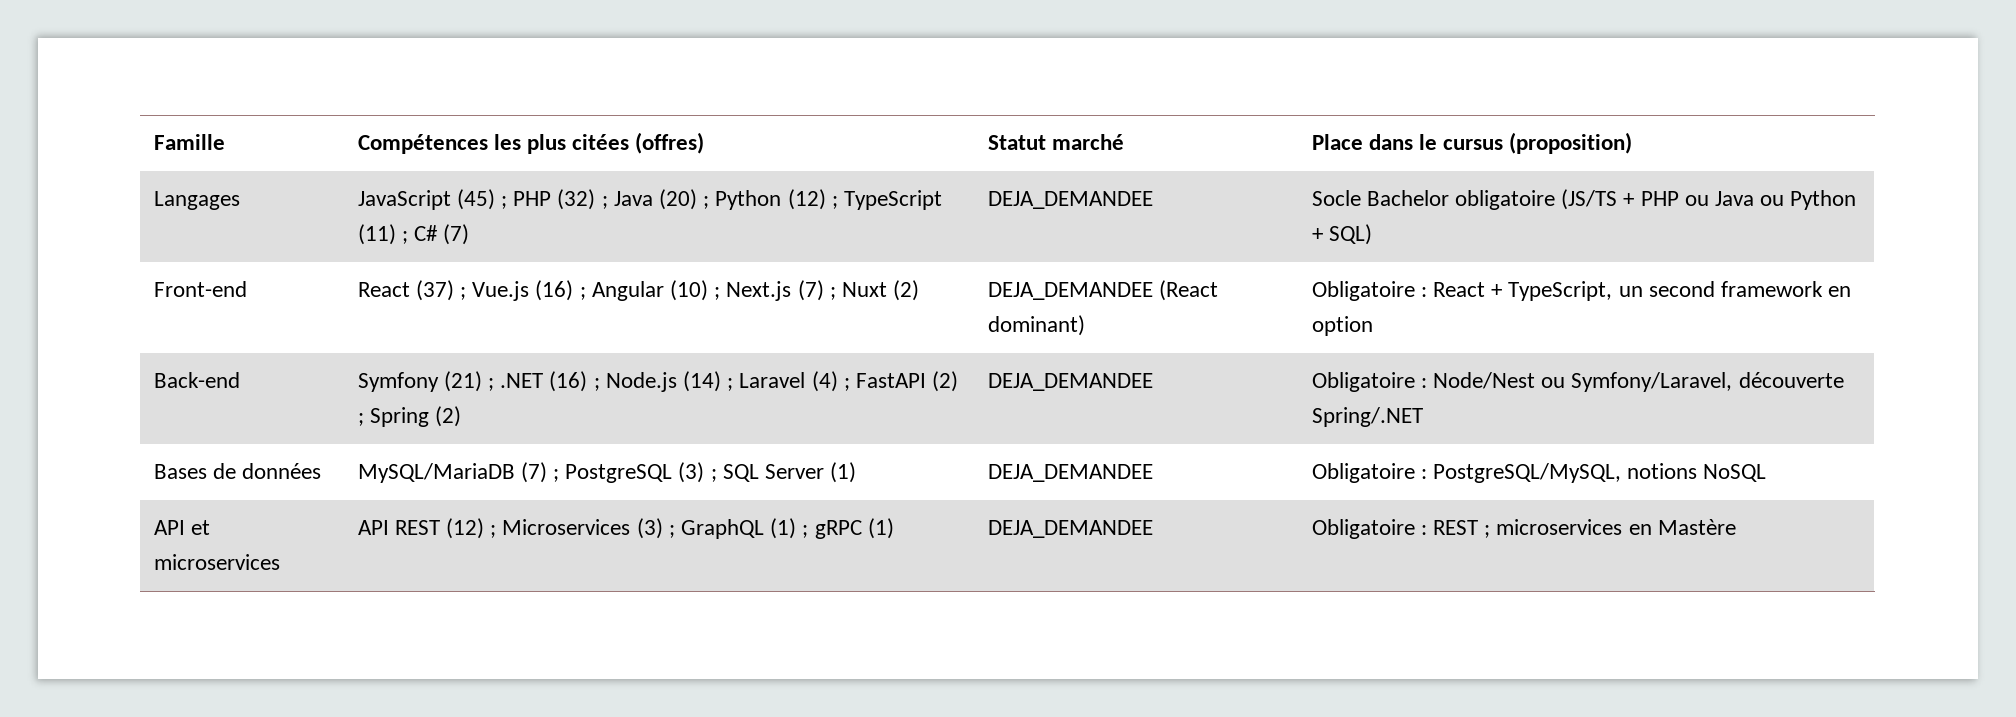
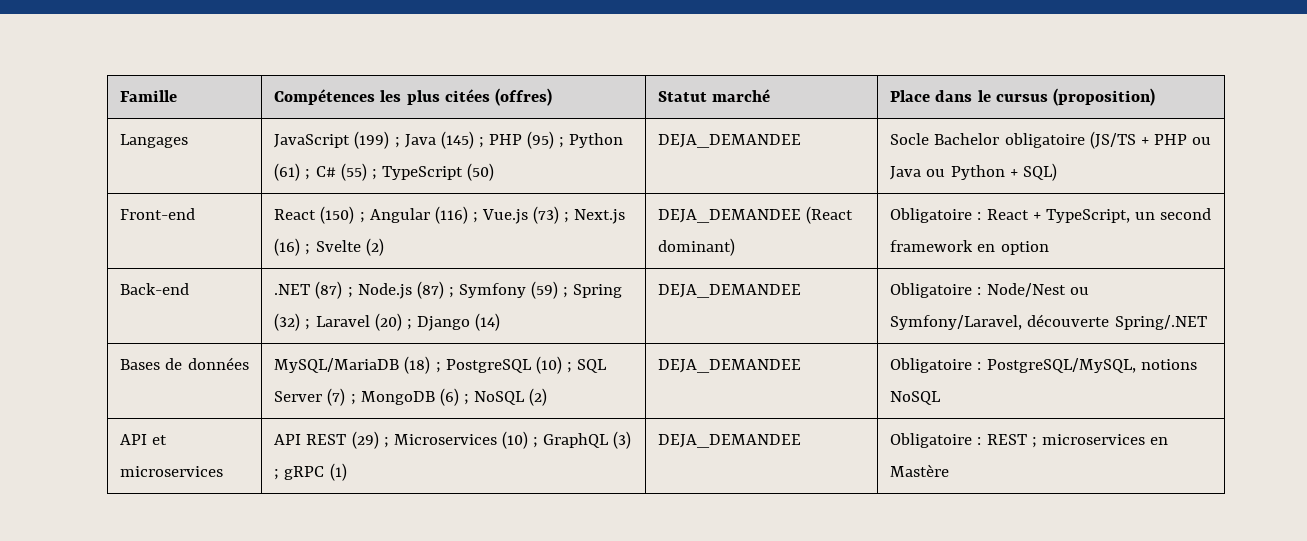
[456,189,943,210] [357,224,470,245] (45) ; PHP (32) ; Java (20) ; Python (12) ; TypeScript (11) ; C# (7) -> [354,131,624,149] [274,163,495,181] (199) ; Java (145) ; PHP (95) ; Python (61) ; C# (55) ; TypeScript (50)
[415,280,888,301] (37) ; Vue.js (16) ; Angular (10) ; Next.js (7) ; Nuxt -> [320,206,626,224] [274,238,361,256] (150) ; Angular (116) ; Vue.js (73) ; Next.js (16) ; Svelte
[357,371,959,392] [357,406,461,427] Symfony (21) ; .NET (16) ; Node.js (14) ; Laravel (4) ; FastAPI (2) ; Spring (2) -> [274,281,623,299] [274,313,501,331] .NET (87) ; Node.js (87) ; Symfony (59) ; Spring (32) ; Laravel (20) ; Django (14)
[520,462,547,483] (7) -> [404,356,431,374] (18)
[678,462,705,483] (3) -> [535,356,562,374] (10)
[830,462,857,483] (1) -> [327,388,548,406] (7) ; MongoDB (6) ; NoSQL (2)
[445,518,484,539] (12) -> [351,431,379,449] (29)
[636,518,663,539] (3) -> [501,431,528,449] (10)
[770,518,797,539] (1) -> [613,431,632,449] (3)

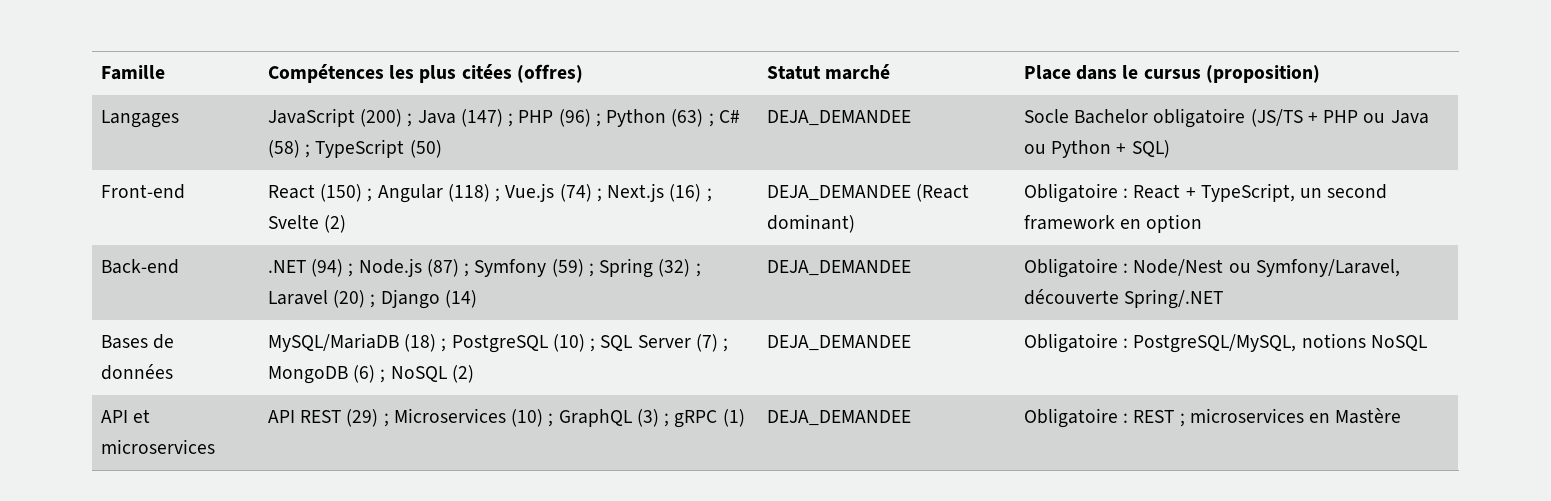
[354,131,390,149] (199) -> [360,109,403,127] (200)
[440,131,474,149] (145) -> [460,109,503,127] (147)
[527,131,555,149] (95) -> [558,109,591,127] (96)
[274,163,301,181] (61) -> [671,109,704,127] (63)
[340,163,367,181] (55) -> [267,140,300,158] (58)
[434,206,468,224] (116) -> [447,184,490,202] (118)
[533,206,560,224] (73) -> [559,184,592,202] (74)
[315,281,343,299] (87) -> [311,259,344,277] (94)

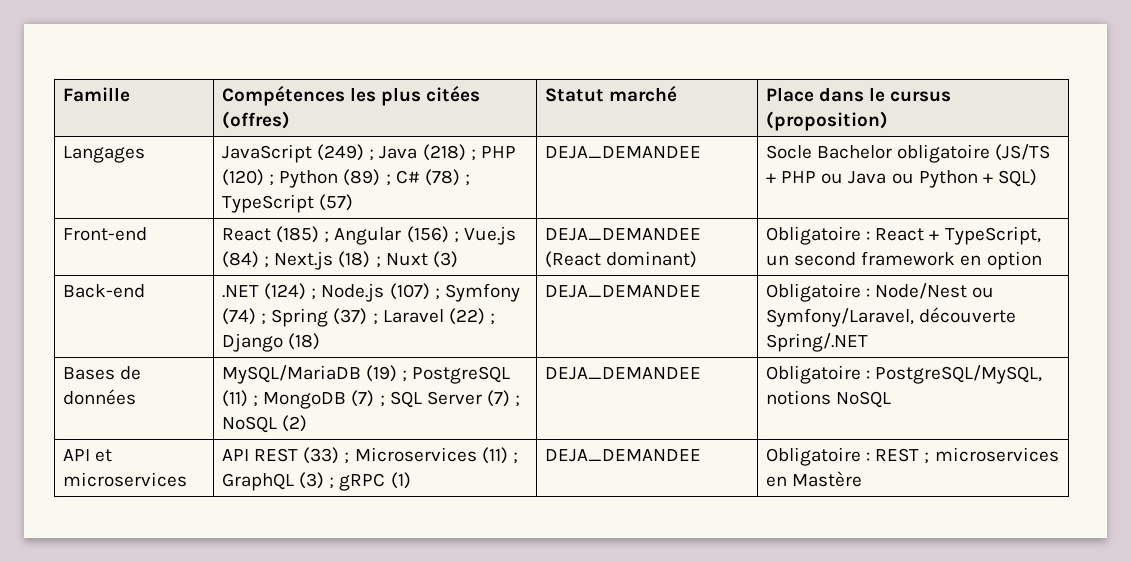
[360,109,403,127] (200) -> [317,144,365,161] (249)
[460,109,503,127] (147) -> [422,144,466,161] (218)
[558,109,591,127] (96) -> [222,169,265,186] (120)
[671,109,704,127] (63) -> [343,169,381,186] (89)
[267,140,300,158] (58) -> [424,169,460,186] (78)
[409,140,442,158] (50) -> [319,194,354,211] (57)
[320,184,363,202] (150) -> [276,226,320,243] (185)
[447,184,490,202] (118) -> [406,226,449,243] (156)
[559,184,592,202] (74) -> [222,251,260,268] (84)
[669,184,712,202] [267,215,347,233] (16) ; Svelte (2) -> [338,251,458,268] (18) ; Nuxt (3)
[311,259,344,277] (94) -> [264,283,307,300] (124)
[426,259,459,277] (87) -> [389,283,430,300] (107)
[551,259,584,277] (59) -> [222,308,257,325] (74)
[658,259,691,277] (32) -> [333,308,368,325] (37)
[333,290,366,308] (20) -> [448,308,485,325] (22)
[444,290,477,308] (14) -> [288,333,321,350] (18)
[404,334,437,352] (18) -> [366,365,398,382] (19)
[552,334,585,352] (10) -> [222,390,375,409] (11) ; MongoDB (7)
[267,365,386,384] MongoDB (6) ; -> (521, 401) none
[346,409,379,427] (29) -> [303,447,340,464] (33)
[511,409,544,427] (10) -> [481,447,508,464] (11)

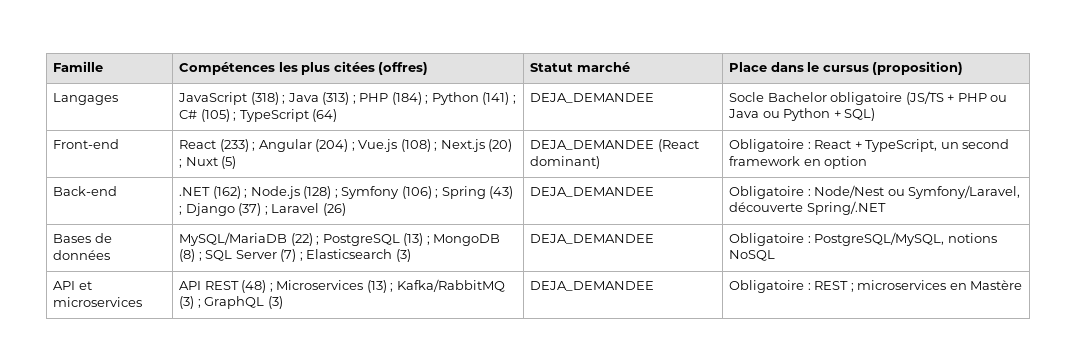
[317,144,365,161] (249) -> [250,92,279,105] (318)
[422,144,466,161] (218) -> [322,92,350,105] (313)
[222,169,265,186] (120) -> [391,92,422,105] (184)
[343,169,381,186] (89) -> [482,92,510,105] (141)
[424,169,460,186] (78) -> [200,109,230,122] (105)
[319,194,354,211] (57) -> [312,109,338,122] (64)
[276,226,320,243] (185) -> [219,139,249,152] (233)
[406,226,449,243] (156) -> [315,139,349,152] (204)
[222,251,260,268] (84) -> [400,139,431,152] (108)
[338,251,371,268] (18) -> [488,139,513,152] (20)
[432,251,458,268] (3) -> [221,156,237,169] (5)
[264,283,307,300] (124) -> [212,186,241,199] (162)
[389,283,430,300] (107) -> [303,186,332,199] (128)
[222,308,257,325] (74) -> [401,186,432,199] (106)
[333,308,495,325] [222,333,321,352] (37) ; Laravel (22) ; Django (18) -> [489,186,514,199] [179,203,346,216] (43) ; Django (37) ; Laravel (26)
[366,365,398,382] (19) -> [290,233,313,246] (22)
[222,390,249,407] (11) -> [403,233,424,246] (13)
[351,390,375,407] (7) -> [179,249,196,262] (8)
[222,415,308,433] NoSQL (2) -> [306,249,411,262] Elasticsearch (3)
[303,447,340,464] (33) -> [241,280,267,293] (48)
[481,447,508,464] (11) -> [366,279,505,293] [179,296,195,309] (13) ; Kafka/RabbitMQ (3)
[329,472,411,491] ; gRPC (1) -> (283, 302) none

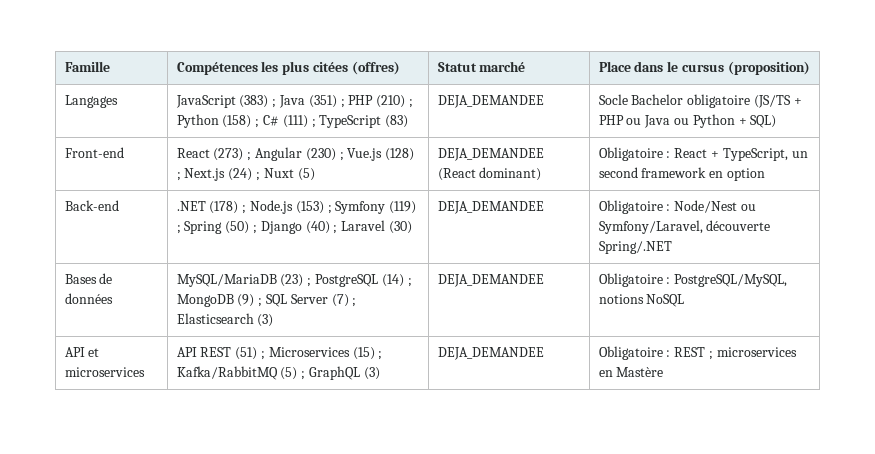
[250,92,279,105] (318) -> [239,95,269,108] (383)
[322,92,350,105] (313) -> [308,95,337,108] (351)
[391,92,422,105] (184) -> [376,95,406,108] (210)
[482,92,510,105] (141) -> [222,115,252,128] (158)
[200,109,230,122] (105) -> [282,115,308,128] (111)
[312,109,338,122] (64) -> [385,115,409,128] (83)
[219,139,249,152] (233) -> [213,148,244,161] (273)
[315,139,349,152] (204) -> [305,148,336,161] (230)
[400,139,431,152] (108) -> [385,148,415,161] (128)
[488,139,513,152] (20) -> [228,168,253,181] (24)
[212,186,241,199] (162) -> [209,201,239,214] (178)
[303,186,332,199] (128) -> [295,201,324,214] (153)
[401,186,432,199] (106) -> [389,201,417,214] (119)
[489,186,514,199] (43) -> [225,221,250,234] (50)
[238,203,262,216] (37) -> [305,221,330,234] (40)
[322,203,346,216] (26) -> [388,221,412,234] (30)
[290,233,313,246] (22) -> [280,274,304,287] (23)
[403,233,424,246] (13) -> [381,274,404,287] (14)
[179,249,196,262] (8) -> [237,294,255,307] (9)
[241,280,267,293] (48) -> [235,347,258,360] (51)
[366,280,387,293] (13) -> [352,347,375,360] (15)
[179,296,195,309] (3) -> [280,367,298,380] (5)

